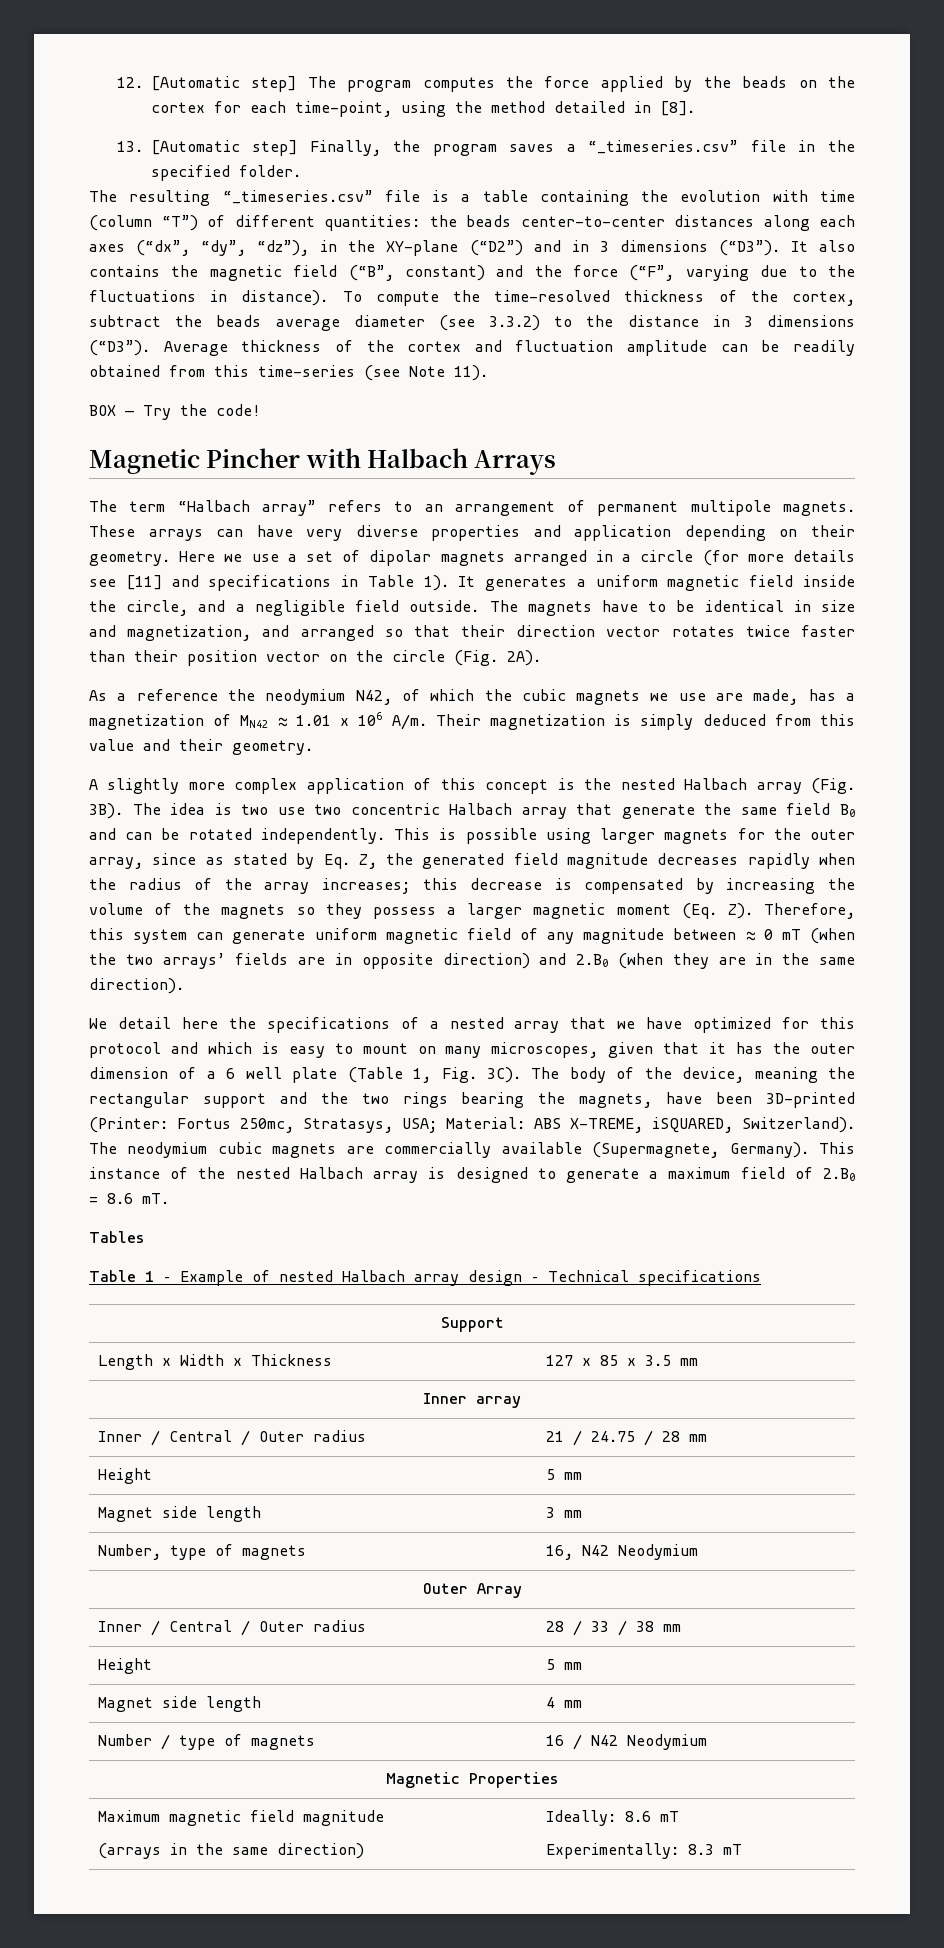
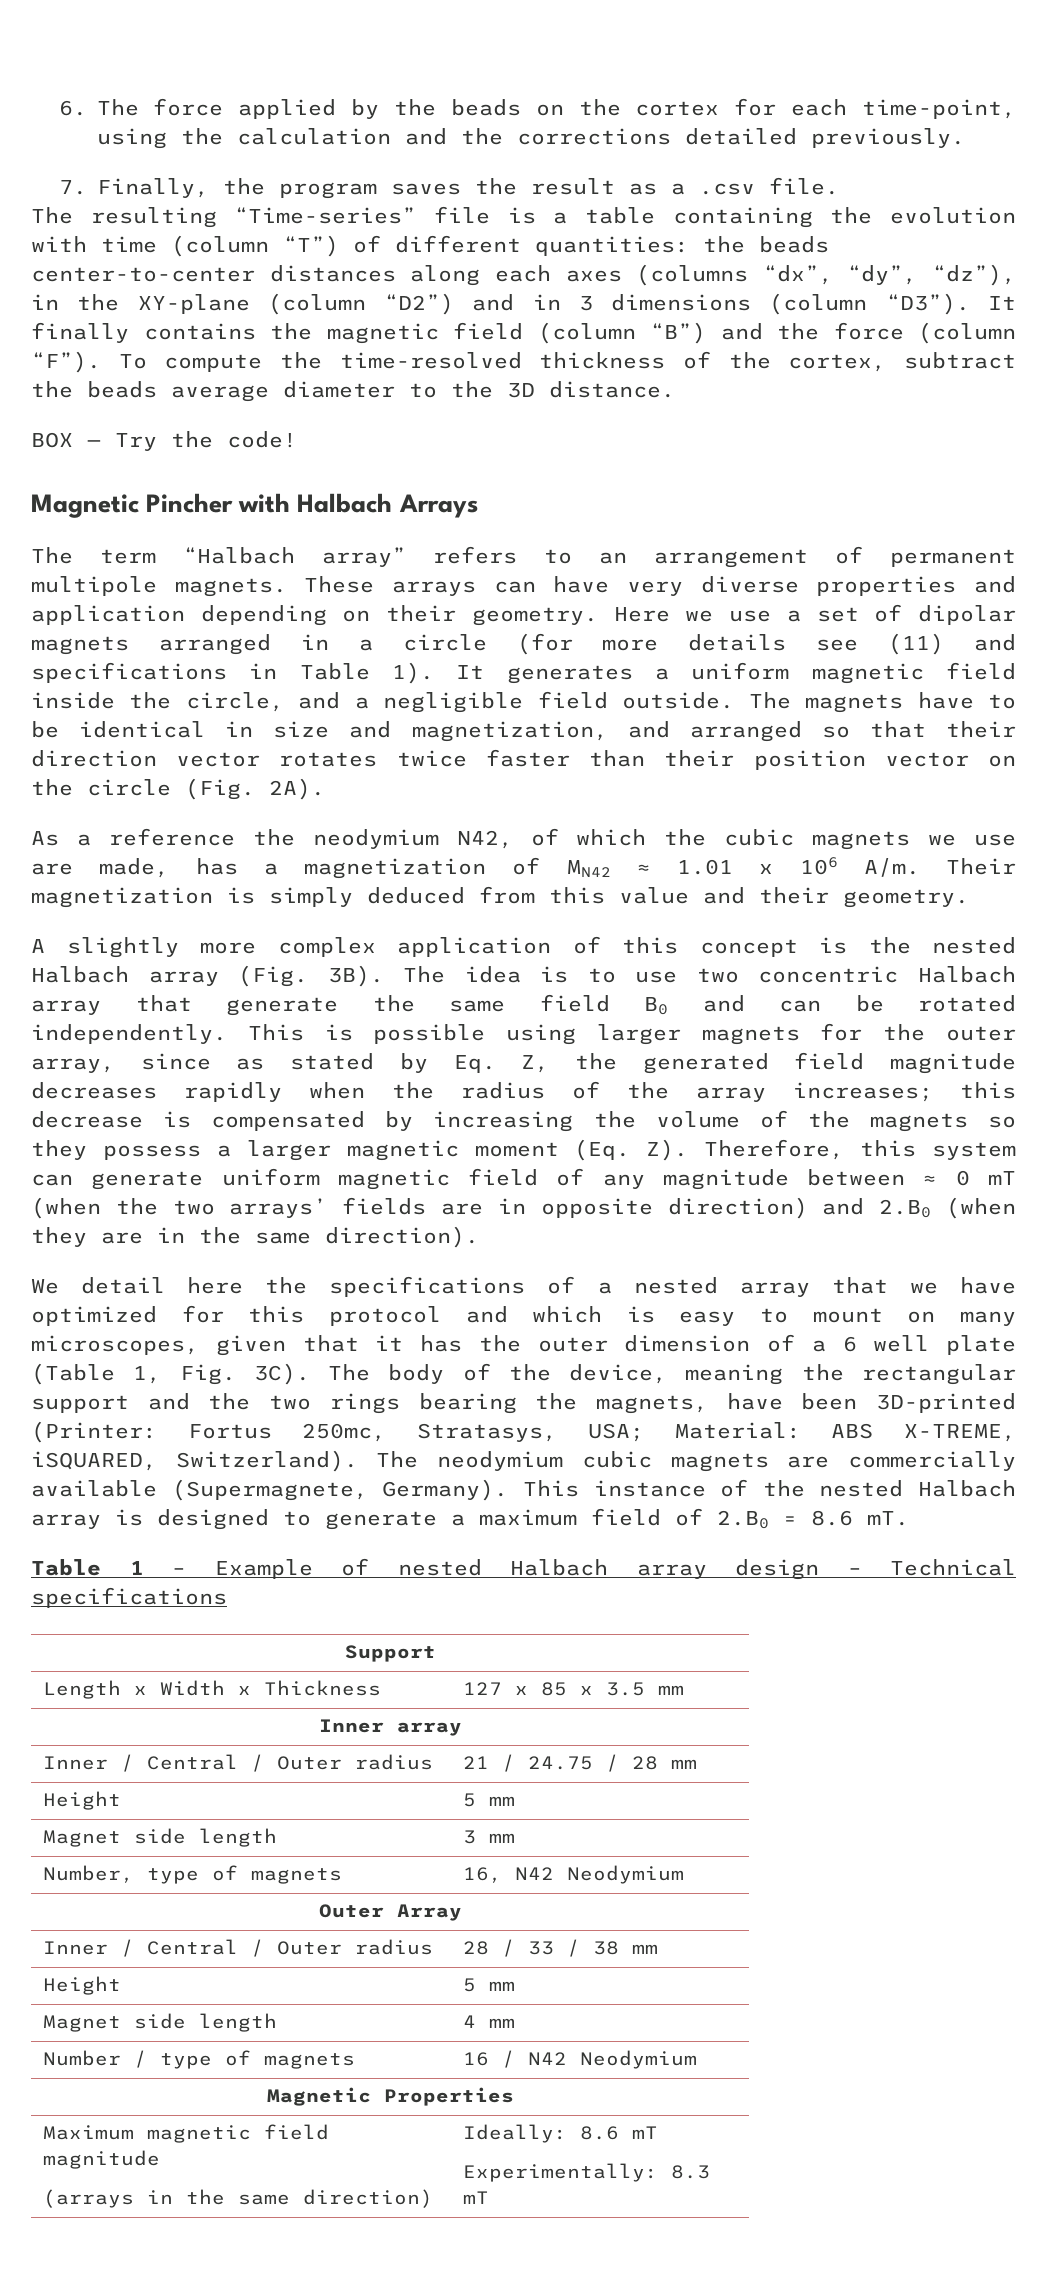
[116,76,534,92] 12. [Automatic step] The program computes the -> [58,99,139,116] 6. The
[490,101,695,116] [116,140,855,156] [150,165,301,181] method detailed in [8]. // 13. [Automatic step] Finally, the program saves a “_timeseries.csv” file in the specified folder. -> [236,128,965,148] [58,177,839,199] calculation and the corrections detailed previously. // 7. Finally, the program saves the result as a .csv file.
[222,190,373,204] “_timeseries.csv” -> [234,207,417,224] “Time-series”
[136,240,191,256] (“dx”, -> [636,264,833,286] (columns “dx”,
[469,240,523,256] (“D2”) -> [267,293,455,315] (column “D2”)
[718,240,855,256] (“D3”). It also -> [769,293,1016,315] [31,322,129,343] (column “D3”). It finally
[348,265,485,281] (“B”, constant) -> [537,322,706,344] (column “B”)
[629,265,855,281] [89,290,329,306] (“F”, varying due to the fluctuations in distance). -> [918,322,1016,344] [31,351,101,373] (column “F”).
[438,315,855,331] [89,340,855,356] [89,365,488,381] (see 3.3.2) to the distance in 3 dimensions (“D3”). Average thickness of the cortex and fluctuation amplitude can be readily obtained from this time-series (see Note 11). -> [409,381,675,398] to the 3D distance.
[125,575,162,590] [11] -> [888,633,945,655] (11)
[241,804,269,815] two -> [587,968,616,983] to
[89,1231,145,1243] // Tables -> (909, 1518) none

